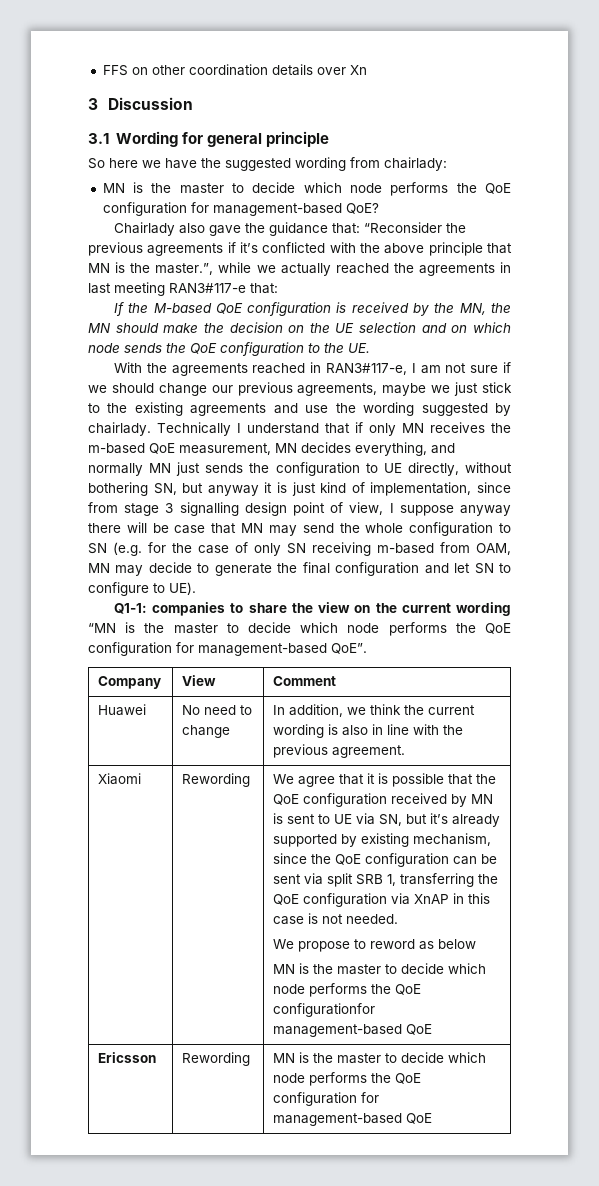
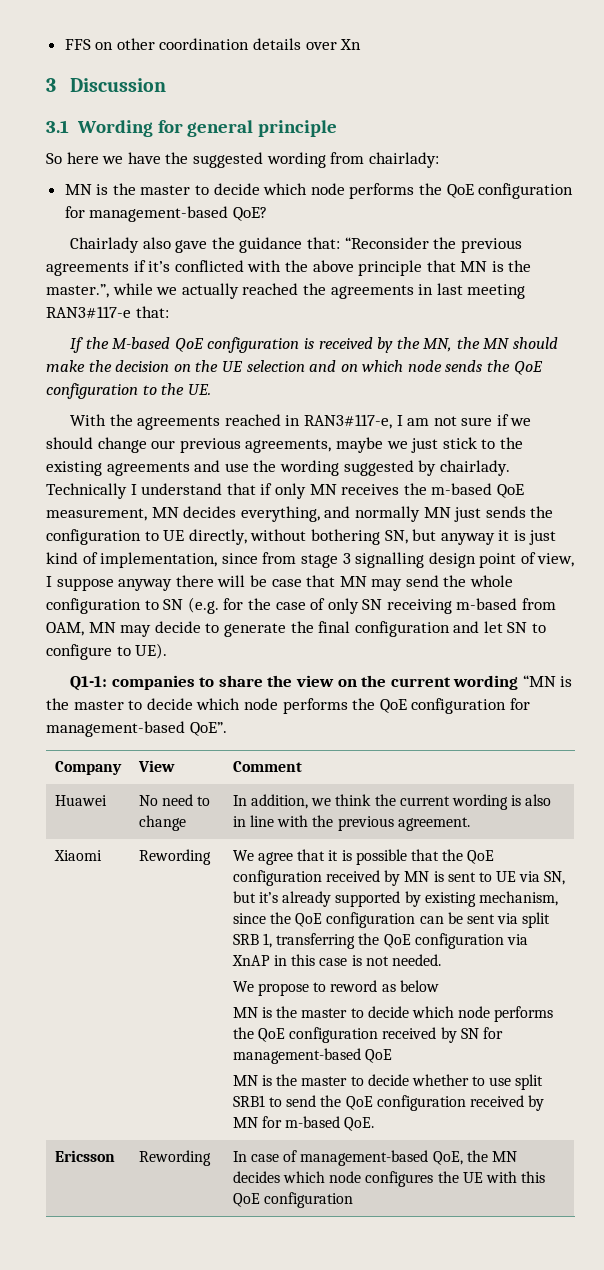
[273,1003,376,1017] [273,1024,433,1037] [98,1052,157,1063] [182,1052,251,1066] [273,1052,487,1064] [273,1072,422,1086] [273,1092,380,1106] [273,1113,433,1126] configurationfor management-based QoE // Ericsson | Rewording | MN is the master to decide which node performs the QoE configuration for management-based QoE -> [289,1027,503,1043] [232,1048,392,1064] [232,1074,544,1090] [232,1095,545,1111] [232,1116,375,1131] [54,1150,115,1162] [138,1150,211,1166] [232,1150,517,1166] [232,1171,546,1187] [232,1192,353,1208] configuration received by SN for management-based QoE // MN is the master to decide whether to use split SRB1 to send the QoE configuration received by MN for m-based QoE. // Ericsson | Rewording | In case of management-based QoE, the MN decides which node configures the UE with this QoE configuration

